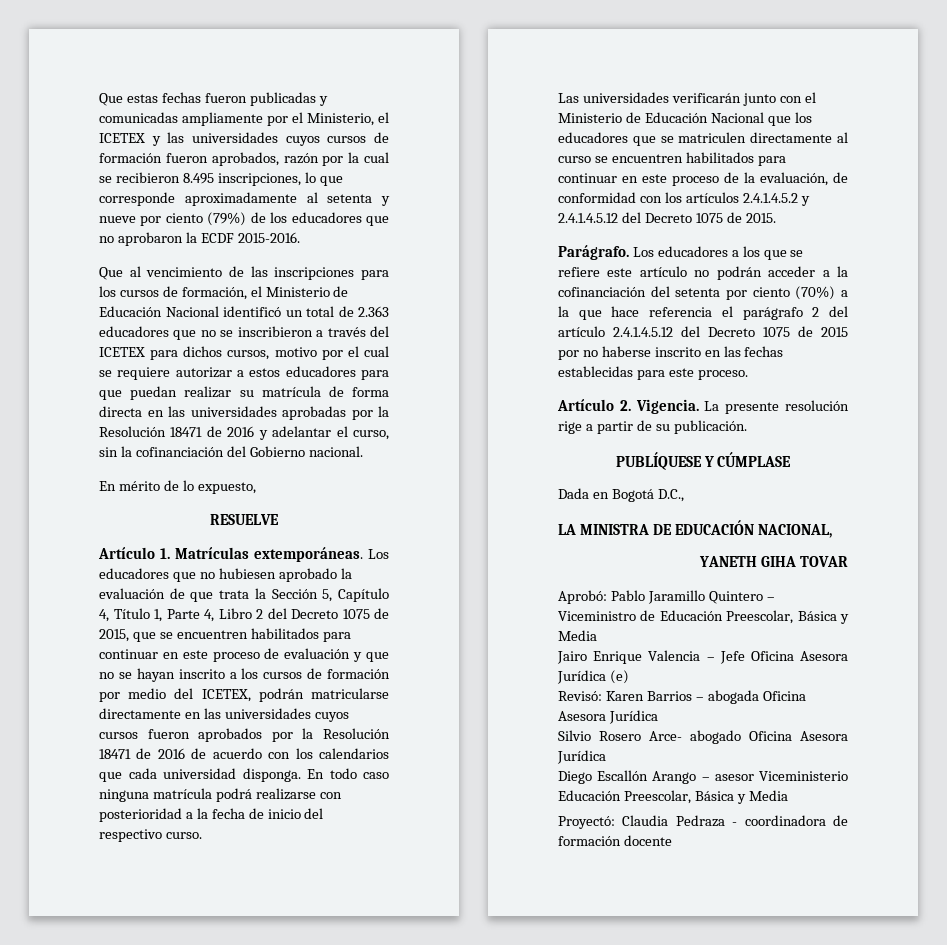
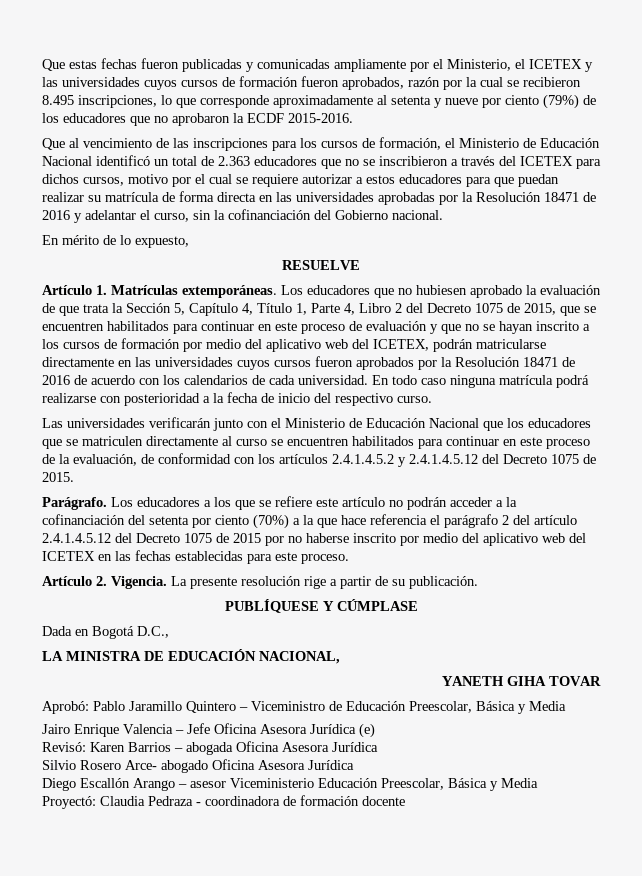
(194, 693) none -> [266,339,369,352] aplicativo web del
[99,768,301,782] que cada universidad disponga. -> [252,375,368,385] de cada universidad.
(701, 352) none -> [400,533,586,546] [42,551,95,561] por medio del aplicativo web del ICETEX

